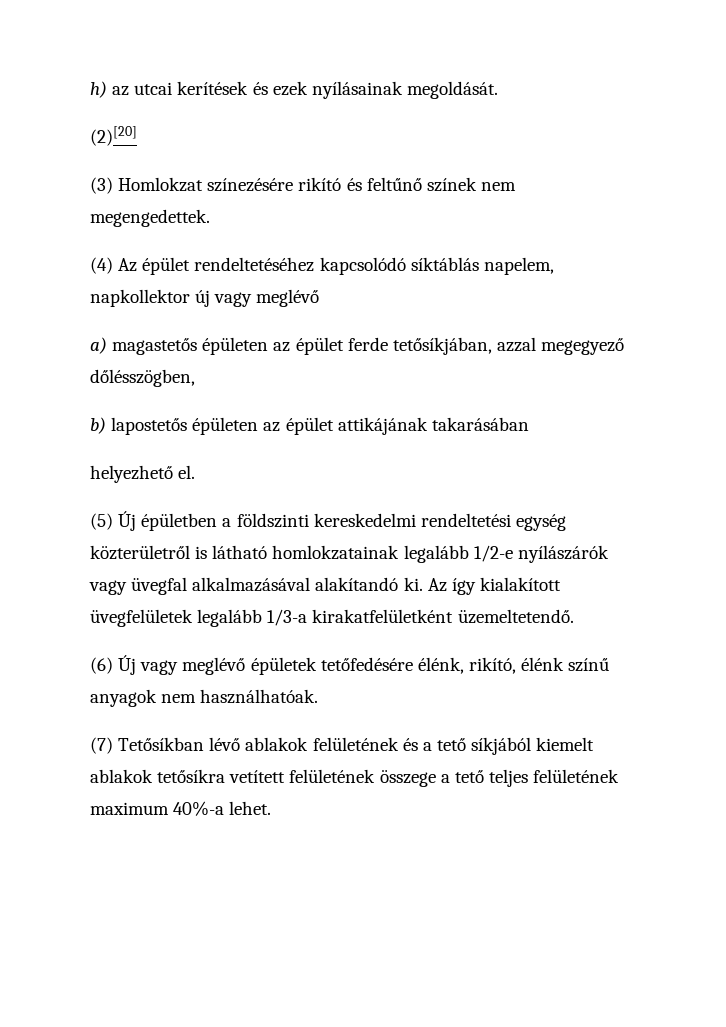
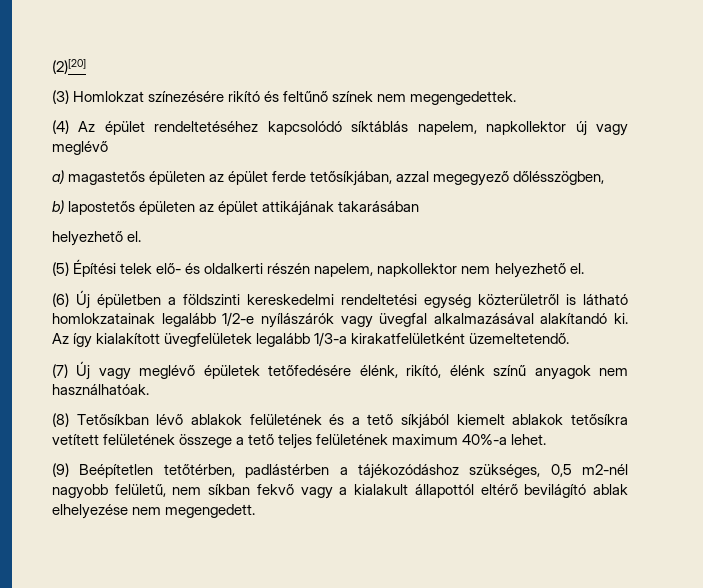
[90,81,498,99] h) az utcai kerítések és ezek nyílásainak megoldását. // -> (52, 66) none
(113, 521) none -> [73,259,584,278] [52,293,69,307] Építési telek elő- és oldalkerti részén napelem, napkollektor nem helyezhető el. // (6)
[90,657,113,674] (6) -> [52,364,68,378] (7)
[90,737,113,754] (7) -> [52,413,69,427] (8)
(272, 808) none -> [52,463,628,479] [52,484,629,499] [52,504,256,519] // (9) Beépítetlen tetőtérben, padlástérben a tájékozódáshoz szükséges, 0,5 m2-nél nagyobb felületű, nem síkban fekvő vagy a kialakult állapottól eltérő bevilágító ablak elhelyezése nem megengedett.

